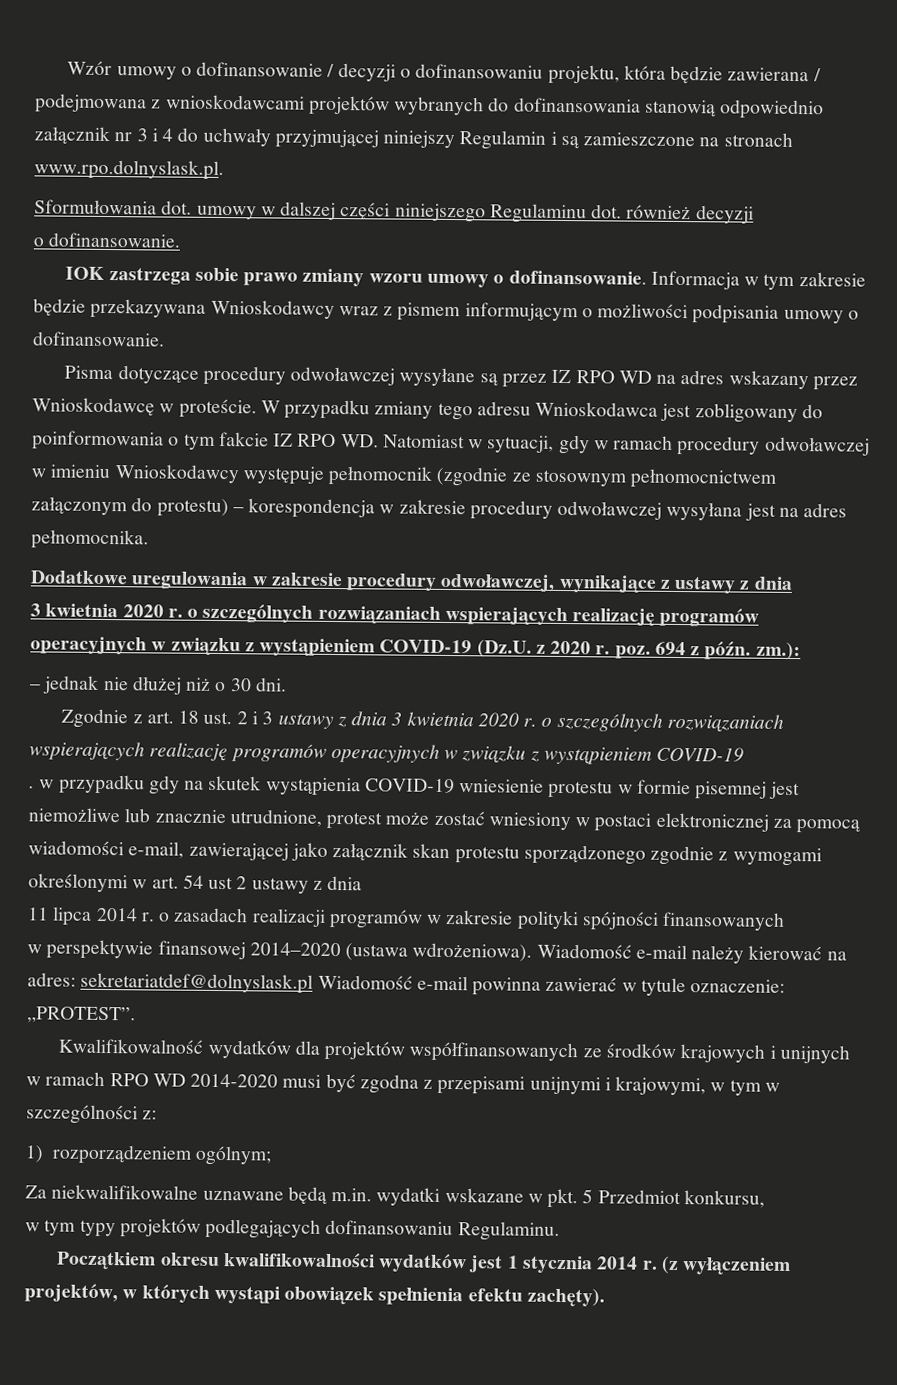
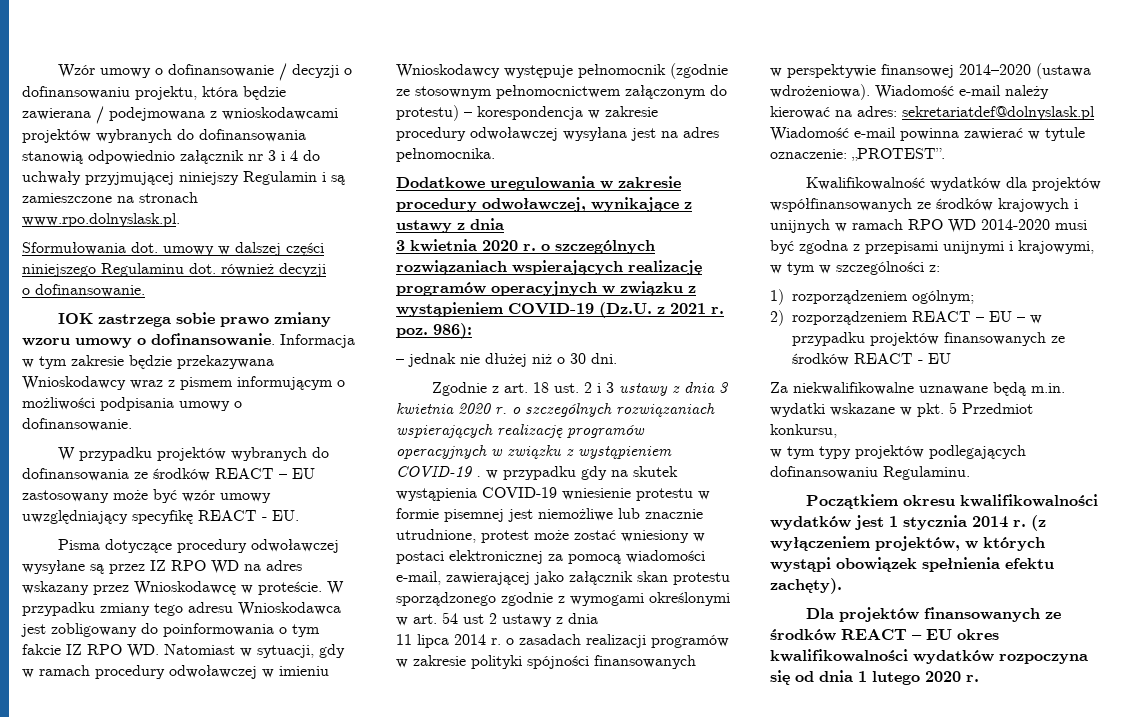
(165, 339) none -> [58,447,330,461] [22,468,315,481] [22,489,271,503] [22,510,299,524] // W przypadku projektów wybranych do dofinansowania ze środków REACT – EU zastosowany może być wzór umowy uwzględniający specyfikę REACT - EU.
[550,640,592,655] 2020 -> [670,303,706,314] 2021
[654,641,801,661] 694 z późn. zm.): -> [433,323,472,339] 986):
(745, 754) // -> (472, 471) none
(273, 1155) none -> [770,310,1042,326] [792,332,1065,346] [792,353,951,366] // 2) rozporządzeniem REACT – EU – w przypadku projektów finansowanych ze środków REACT - EU
(605, 1297) none -> [806,607,1062,622] [770,629,999,641] [770,649,1088,664] [770,670,979,685] // Dla projektów finansowanych ze środków REACT – EU okres kwalifikowalności wydatków rozpoczyna się od dnia 1 lutego 2020 r.

